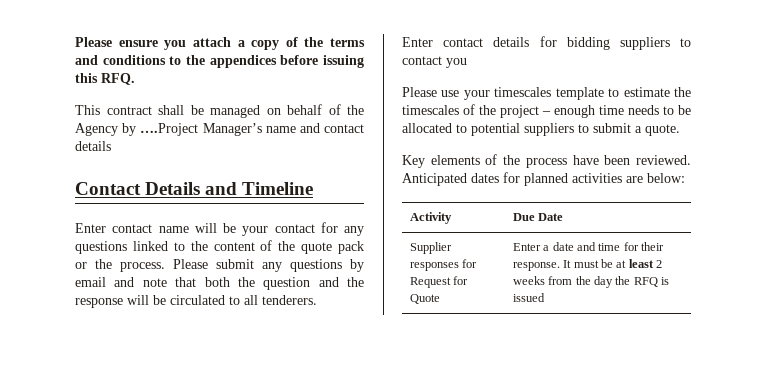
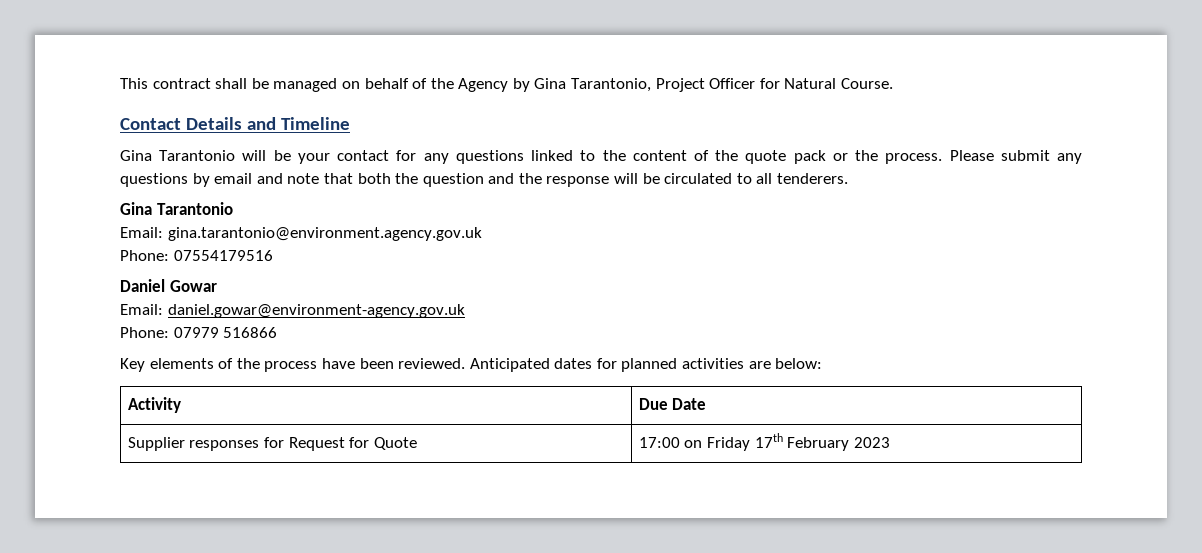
[75,37,365,50] [75,55,364,68] [75,73,135,85] Please ensure you attach a copy of the terms and conditions to the appendices before issuing this RFQ. // -> (120, 83) none
[140,123,364,136] [75,141,111,151] ….Project Manager’s name and contact details -> [534,78,894,92] Gina Tarantonio, Project Officer for Natural Course.
[75,223,189,233] Enter contact name -> [120,150,236,161] Gina Tarantonio
[402,36,691,50] [402,56,467,68] [402,87,691,100] [402,104,691,118] [402,123,680,136] Enter contact details for bidding suppliers to contact you // Please use your timescales template to estimate the timescales of the project – enough time needs to be allocated to potential suppliers to submit a quote. -> [120,202,233,215] [120,227,482,241] [120,250,273,261] [120,279,217,292] [120,304,465,318] [120,327,278,338] Gina Tarantonio // Email: gina.tarantonio@environment.agency.gov.uk // Phone: 07554179516 // Daniel Gowar // Email: daniel.gowar@environment-agency.gov.uk // Phone: 07979 516866
[512,242,665,251] [512,259,663,271] [512,276,670,288] [512,293,545,302] Enter a date and time for their response. It must be at least 2 weeks from the day the RFQ is issued -> [638,433,890,451] 17:00 on Friday 17th February 2023

